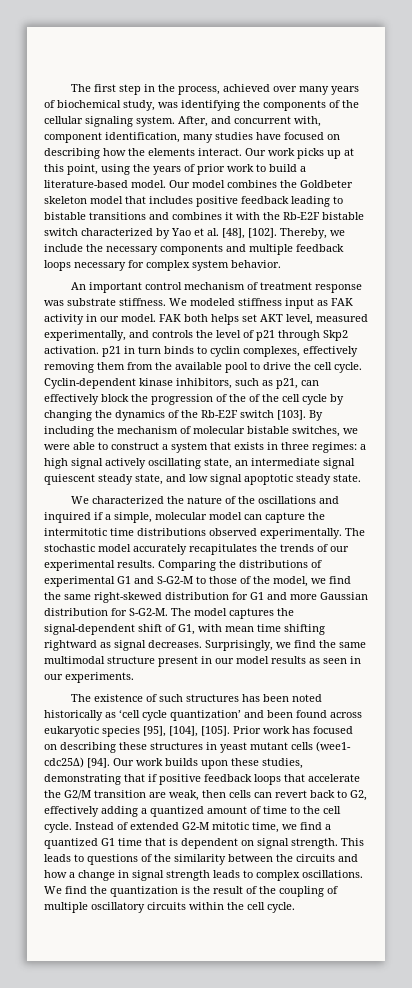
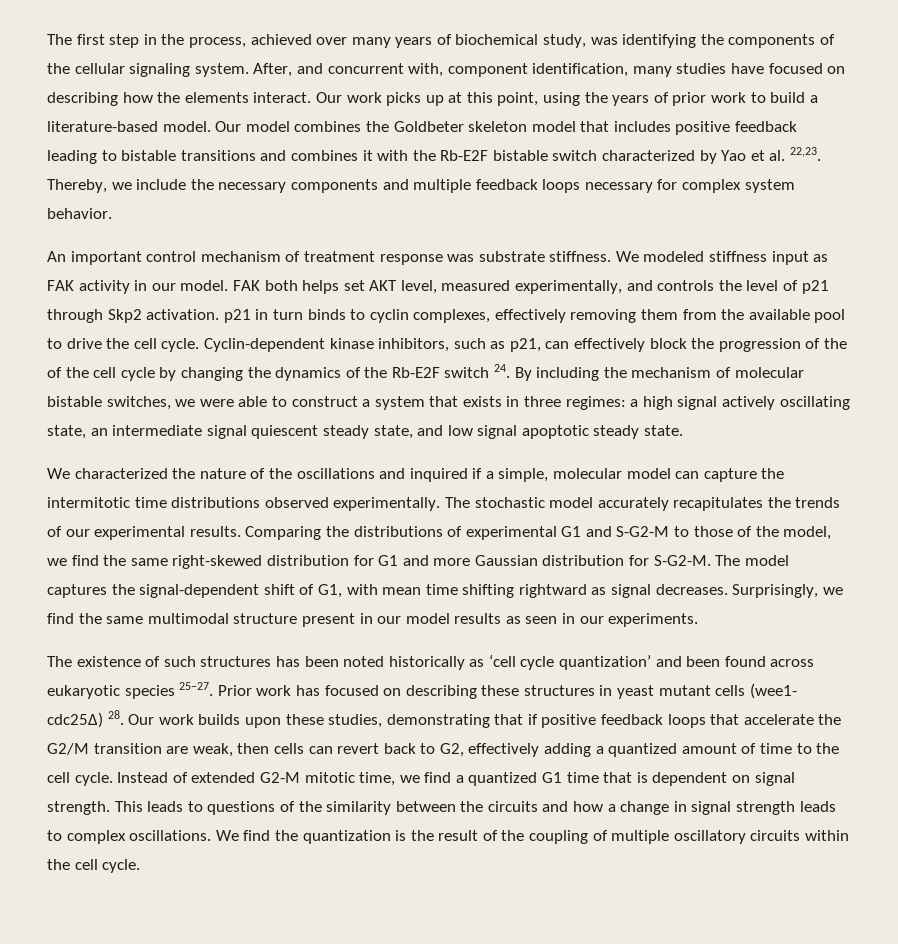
[222,228,277,239] [48], [102]. -> [790,147,822,161] 22,23.
[277,410,306,420] [103]. -> [494,364,511,378] 24.
[143,726,230,737] [95], [104], [105]. -> [179,682,214,696] 25–27.
[87,758,110,768] [94]. -> [107,710,124,725] 28.

